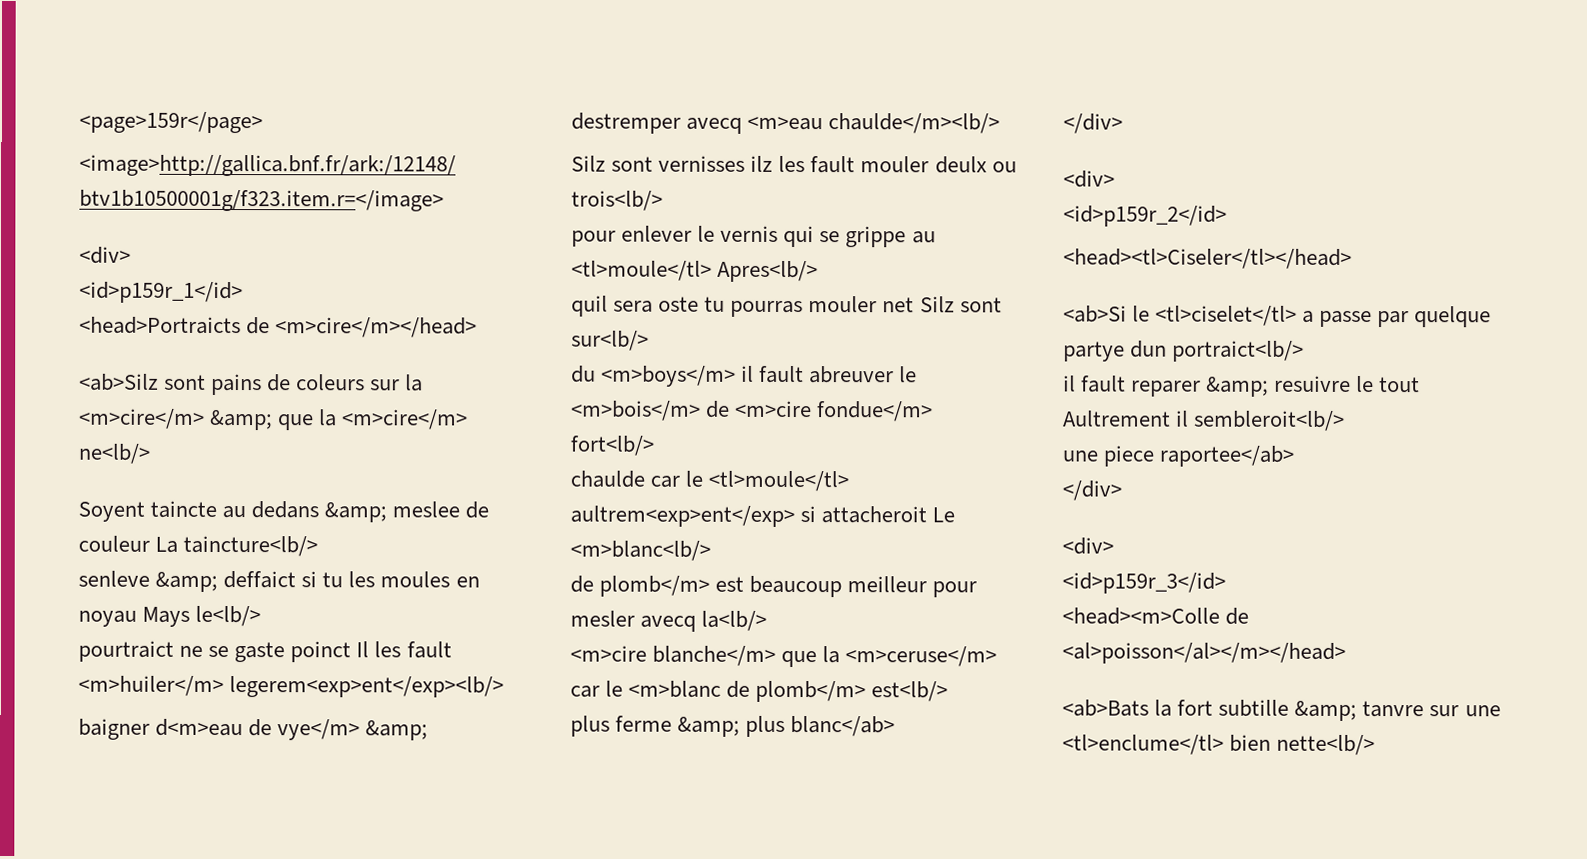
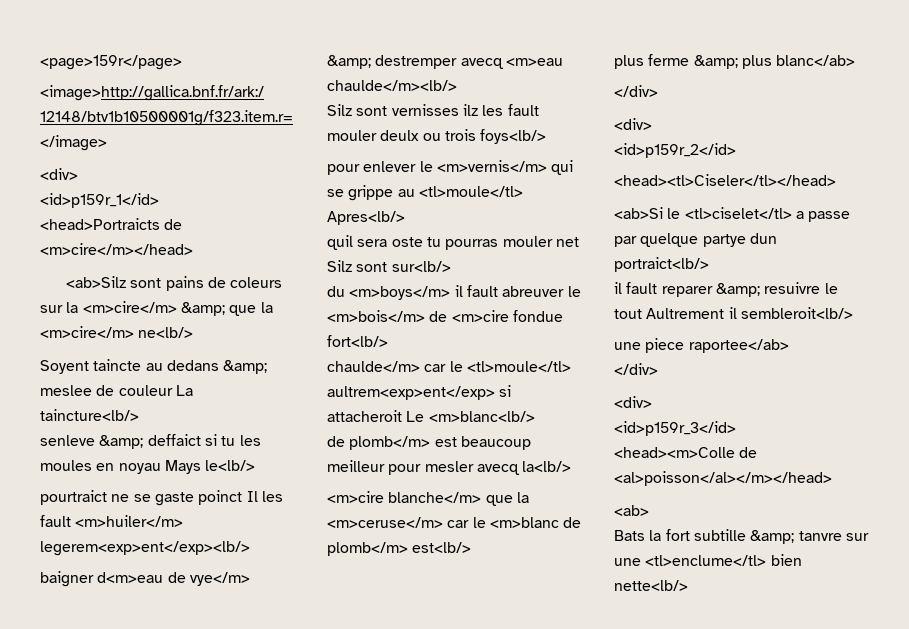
[571,190,663,211] trois<lb/> -> [444,129,547,144] trois foys<lb/>
[720,225,779,242] vernis -> [436,160,547,172] <m>vernis</m>
[817,401,934,422] fondue</m> -> [512,310,563,322] fondue
[570,470,645,488] chaulde -> [327,361,420,372] chaulde</m>
[1062,699,1149,717] <ab>Bats -> [614,505,649,516] [614,530,645,541] <ab> // Bats

